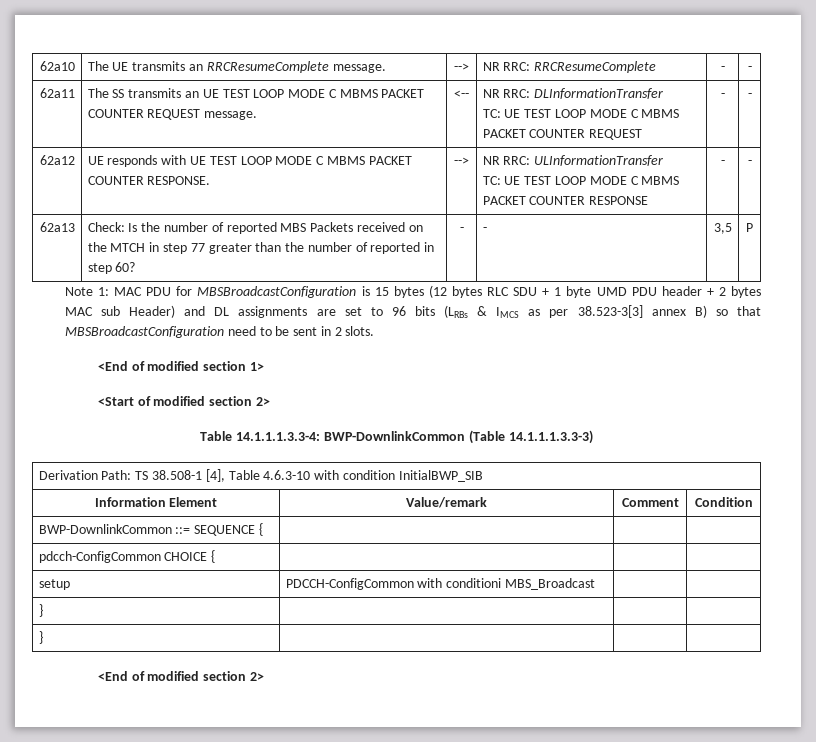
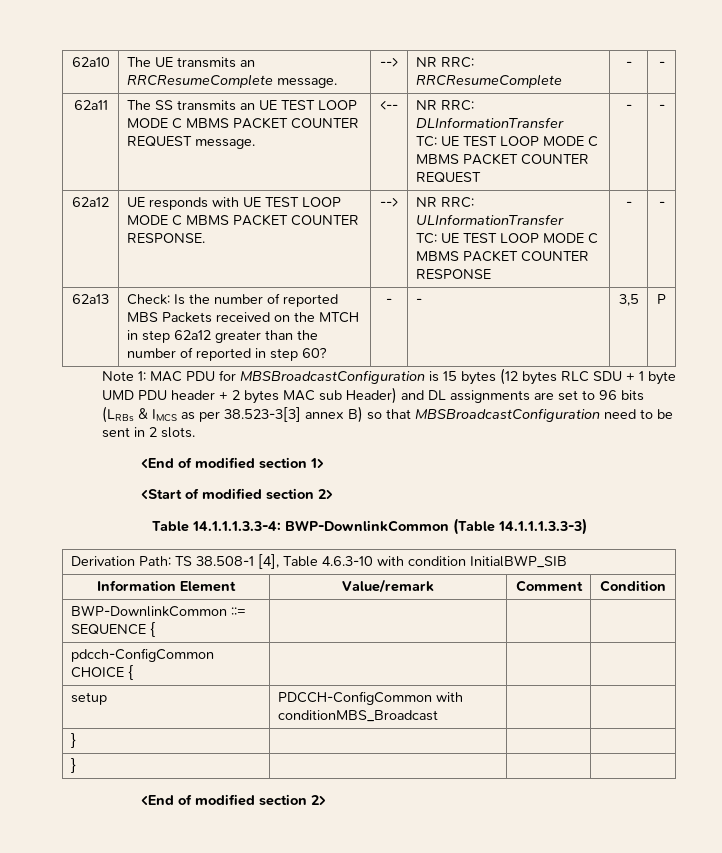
[190,243,205,252] 77 -> [173,330,211,340] 62a12
[446,578,595,590] conditioni MBS_Broadcast -> [277,710,438,722] conditionMBS_Broadcast

